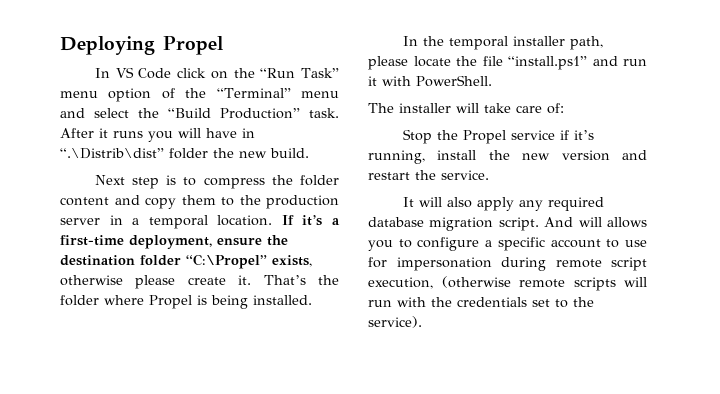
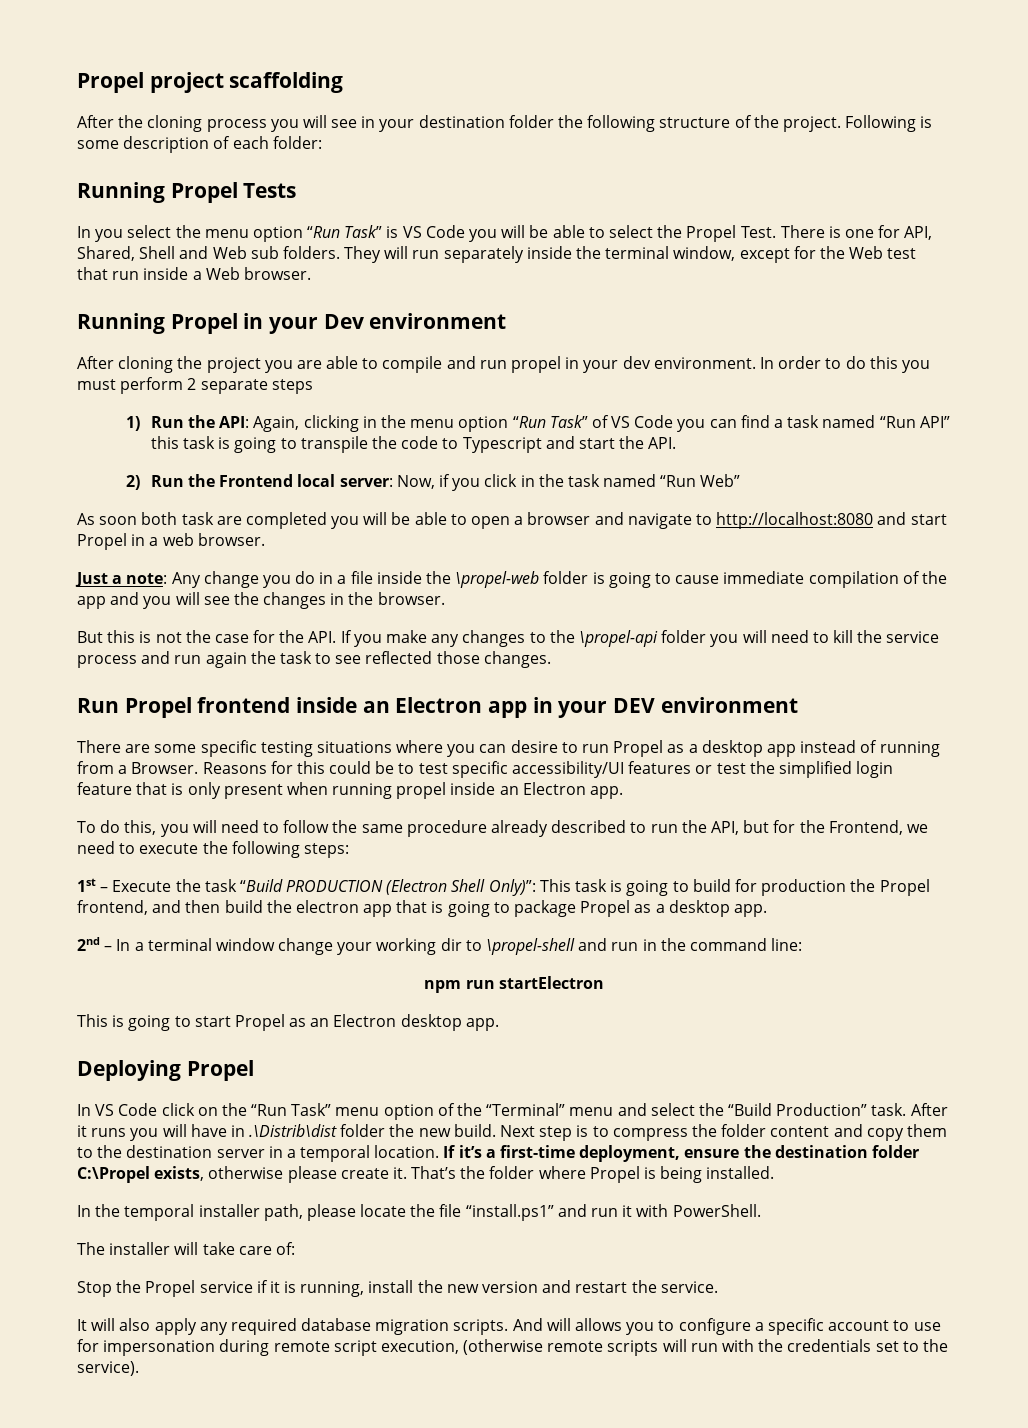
(60, 45) none -> [77,72,344,93] [77,115,933,132] [77,136,322,153] [77,182,297,203] [77,225,933,242] [77,246,917,263] [77,267,311,280] [77,313,507,334] [77,356,930,373] [77,377,313,394] [126,415,950,432] [150,436,677,453] [126,474,741,491] [77,512,947,529] [77,533,265,550] [75,571,947,588] [77,592,445,609] [77,630,940,647] [77,651,551,668] [77,697,798,718] [77,740,940,757] [77,761,894,778] [77,782,624,799] [77,820,928,837] [77,841,349,858] [77,878,930,896] [77,900,767,917] [77,937,803,955] [424,976,604,993] [77,1014,499,1031] Propel project scaffolding // After the cloning process you will see in your destination folder the following structure of the project. Following is some description of each folder: // Running Propel Tests // In you select the menu option “Run Task” is VS Code you will be able to select the Propel Test. There is one for API, Shared, Shell and Web sub folders. They will run separately inside the terminal window, except for the Web test that run inside a Web browser. // Running Propel in your Dev environment // After cloning the project you are able to compile and run propel in your dev environment. In order to do this you must perform 2 separate steps // 1) Run the API: Again, clicking in the menu option “Run Task” of VS Code you can find a task named “Run API” this task is going to transpile the code to Typescript and start the API. // 2) Run the Frontend local server: Now, if you click in the task named “Run Web” // As soon both task are completed you will be able to open a browser and navigate to http://localhost:8080 and start Propel in a web browser. // Just a note: Any change you do in a file inside the \propel-web folder is going to cause immediate compilation of the app and you will see the changes in the browser. // But this is not the case for the API. If you make any changes to the \propel-api folder you will need to kill the service process and run again the task to see reflected those changes. // Run Propel frontend inside an Electron app in your DEV environment // There are some specific testing situations where you can desire to run Propel as a desktop app instead of running from a Browser. Reasons for this could be to test specific accessibility/UI features or test the simplified login feature that is only present when running propel inside an Electron app. // To do this, you will need to follow the same procedure already described to run the API, but for the Frontend, we need to execute the following steps: // 1st – Execute the task “Build PRODUCTION (Electron Shell Only)”: This task is going to build for production the Propel frontend, and then build the electron app that is going to package Propel as a desktop app. // 2nd – In a terminal window change your working dir to \propel-shell and run in the command line: // npm run startElectron // This is going to start Propel as an Electron desktop app. //
[60,148,164,159] “.\Distrib\dist” -> [249,1124,338,1137] .\Distrib\dist
(309, 153) // -> (496, 1130) none
[266,195,339,209] production -> [126,1145,213,1158] destination
[186,254,267,269] “C:\Propel” -> [77,1166,150,1183] C:\Propel
[573,130,594,140] it’s -> [269,1281,297,1293] it is
[498,217,539,231] script. -> [453,1319,509,1335] scripts.

